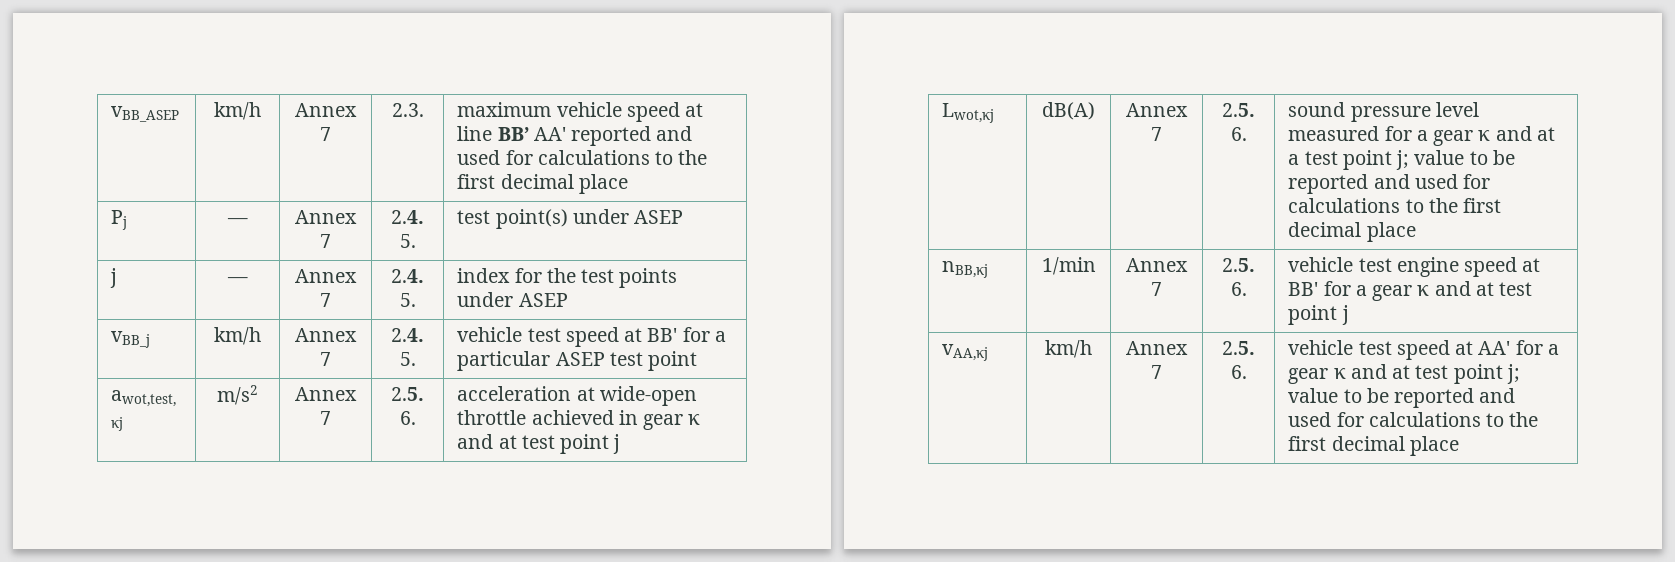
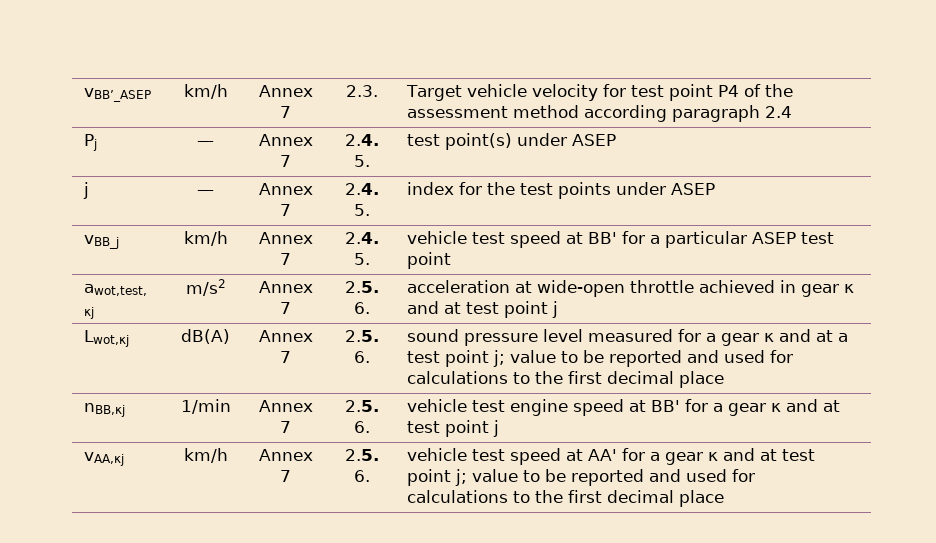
[111,106,180,122] vBB_ASEP -> [84,88,152,102] vBB’_ASEP
[457,102,704,122] [457,126,693,146] [457,150,708,165] [457,174,628,194] maximum vehicle speed at line BB’ AA' reported and used for calculations to the first decimal place -> [406,84,794,101] [407,105,793,122] Target vehicle velocity for test point P4 of the assessment method according paragraph 2.4

